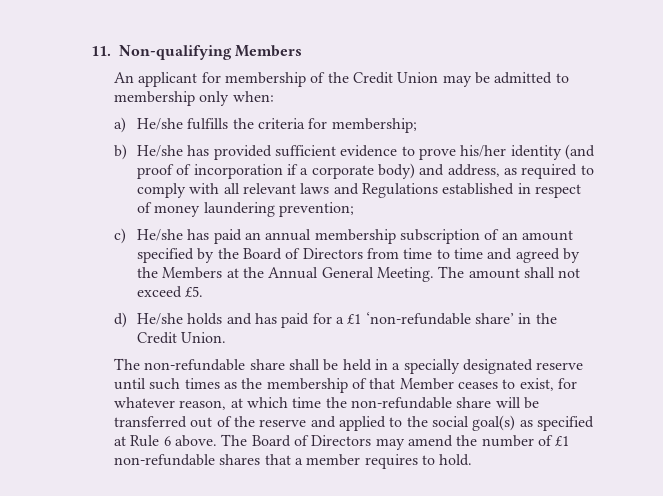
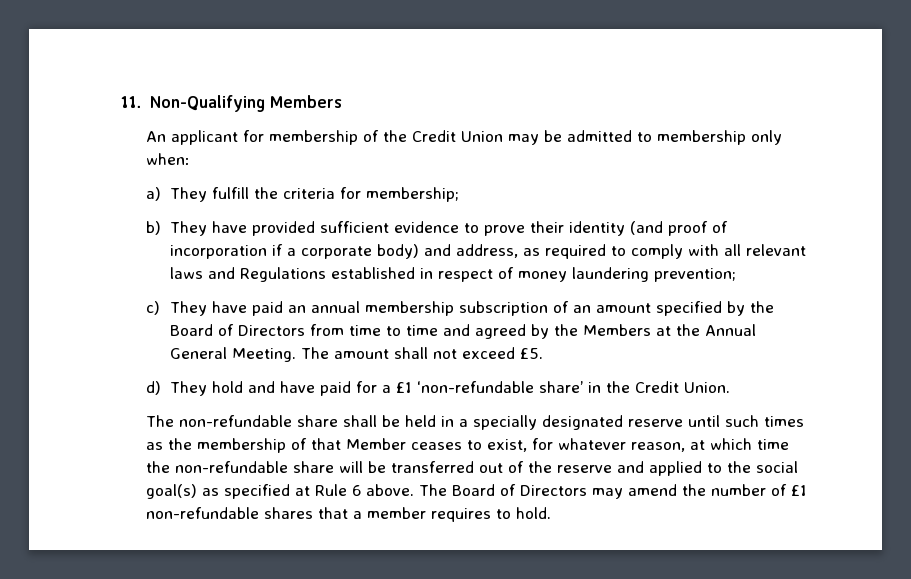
[119,45,233,60] Non-qualifying -> [150,95,266,112] Non-Qualifying
[137,118,229,130] He/she fulfills -> [170,187,250,202] They fulfill
[137,145,210,157] He/she has -> [170,221,248,236] They have
[460,145,507,157] his/her -> [530,221,565,233] their
[137,229,210,241] He/she has -> [170,301,248,316] They have
[137,313,278,325] He/she holds and has -> [170,381,316,396] They hold and have

